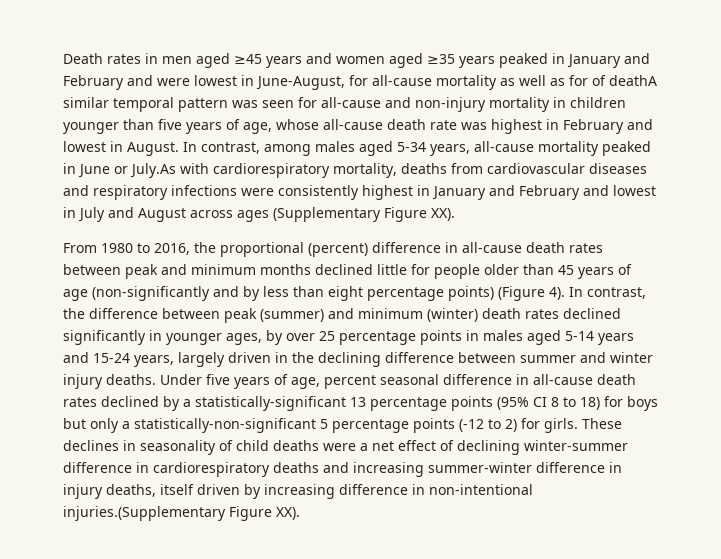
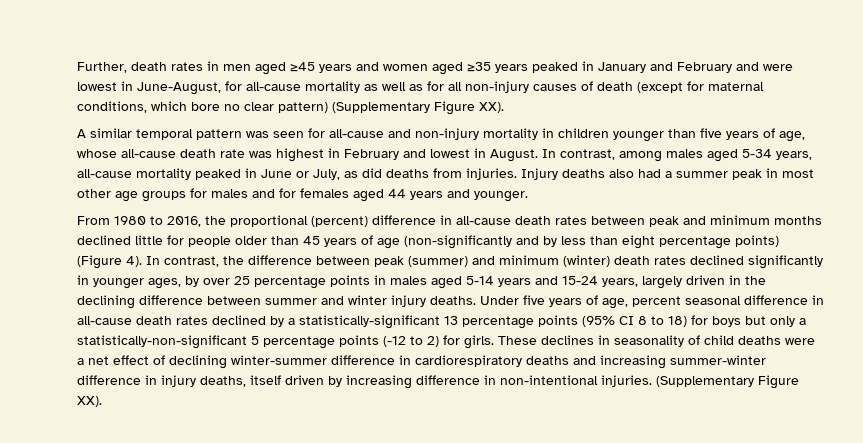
[63,53,103,64] Death -> [77,62,167,73] Further, death
[592,75,657,86] of deathA -> [448,81,764,93] [77,101,504,115] [77,129,86,138] all non-injury causes of death (except for maternal conditions, which bore no clear pattern) (Supplementary Figure XX). // A
[130,163,647,178] [63,185,656,200] [63,207,455,222] July.As with cardiorespiratory mortality, deaths from cardiovascular diseases and respiratory infections were consistently highest in January and February and lowest in July and August across ages (Supplementary Figure XX). -> [313,168,814,180] [77,188,528,202] July, as did deaths from injuries. Injury deaths also had a summer peak in most other age groups for males and for females aged 44 years and younger.
[63,506,226,521] injuries.(Supplementary -> [601,375,754,387] injuries. (Supplementary

